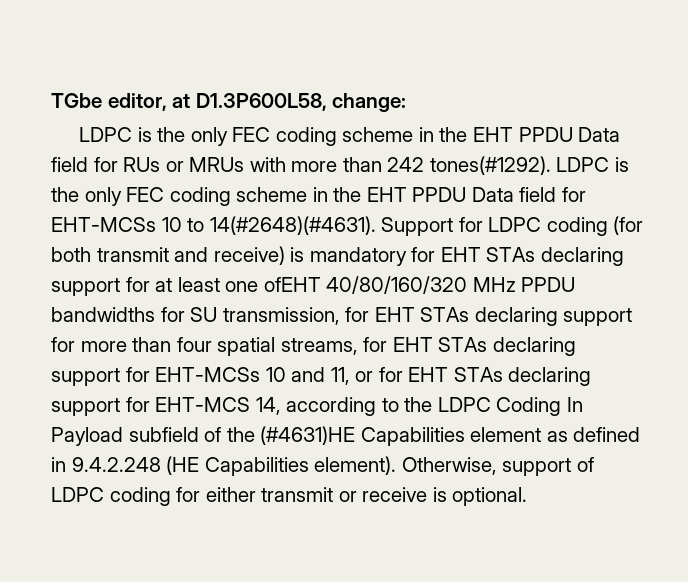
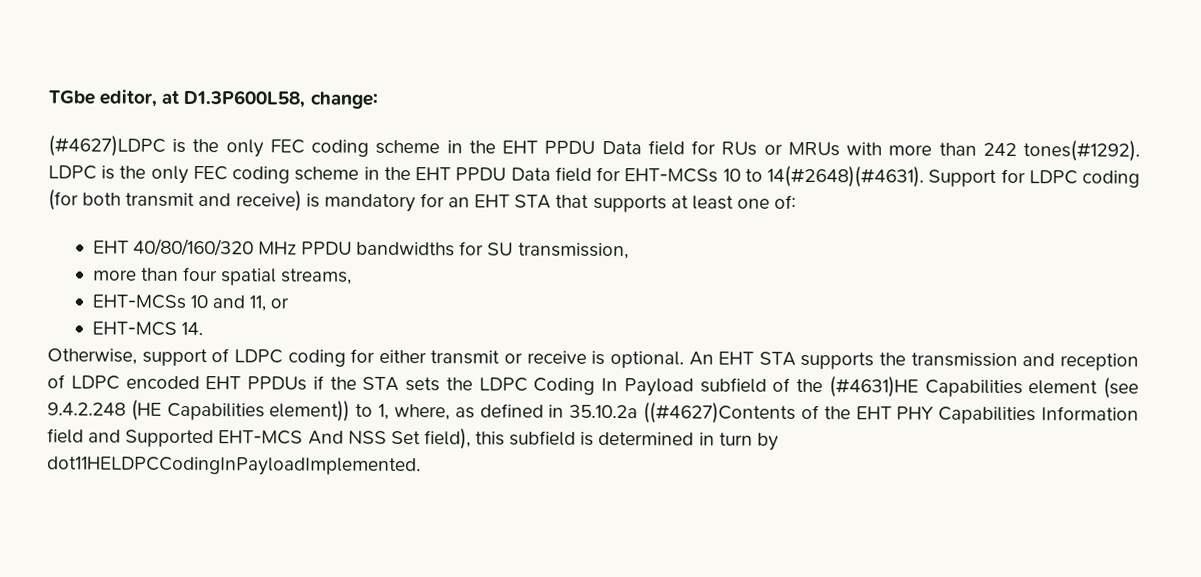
[79,127,133,142] LDPC -> [48,135,166,157] (#4627)LDPC
[440,247,624,266] [51,277,150,296] EHT STAs declaring support for -> [448,194,667,213] an EHT STA that supports
[263,277,321,292] ofEHT -> [774,194,797,209] [92,240,129,254] of: // EHT
[345,307,633,326] [51,337,75,352] for EHT STAs declaring support for -> (629, 251) //
[363,337,576,356] [51,367,150,386] for EHT STAs declaring support for -> (353, 276) //
[378,367,592,386] [51,397,583,416] [51,426,641,446] [51,456,397,476] for EHT STAs declaring support for EHT-MCS 14, according to the LDPC Coding In Payload subfield of the (#4631)HE Capabilities element as defined in 9.4.2.248 (HE Capabilities element). -> [91,321,203,336] // EHT-MCS 14. //
(528, 496) none -> [688,351,1140,371] [47,374,1139,399] [47,399,1140,425] [47,428,779,451] [47,456,421,477] An EHT STA supports the transmission and reception of LDPC encoded EHT PPDUs if the STA sets the LDPC Coding In Payload subfield of the (#4631)HE Capabilities element (see 9.4.2.248 (HE Capabilities element)) to 1, where, as defined in 35.10.2a ((#4627)Contents of the EHT PHY Capabilities Information field and Supported EHT-MCS And NSS Set field), this subfield is determined in turn by dot11HELDPCCodingInPayloadImplemented.

